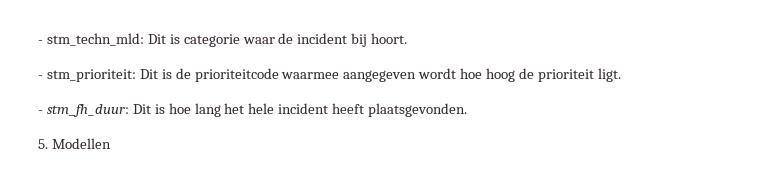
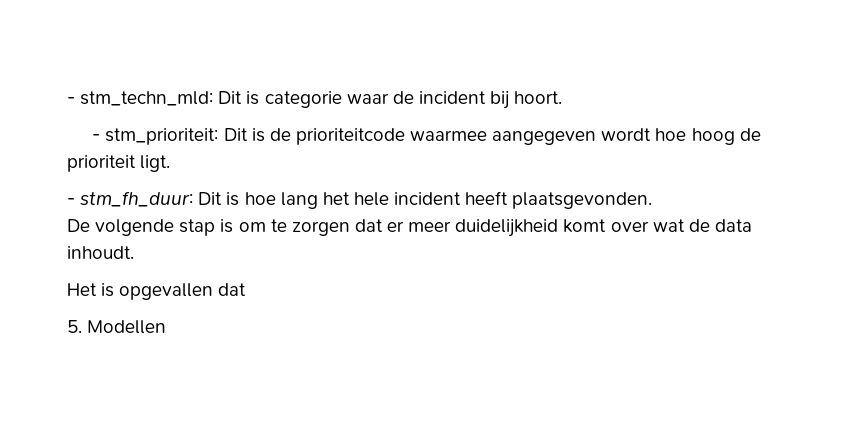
(468, 110) none -> [67,219,752,237] [67,246,134,259] [67,283,247,300] // De volgende stap is om te zorgen dat er meer duidelijkheid komt over wat de data inhoudt. // Het is opgevallen dat

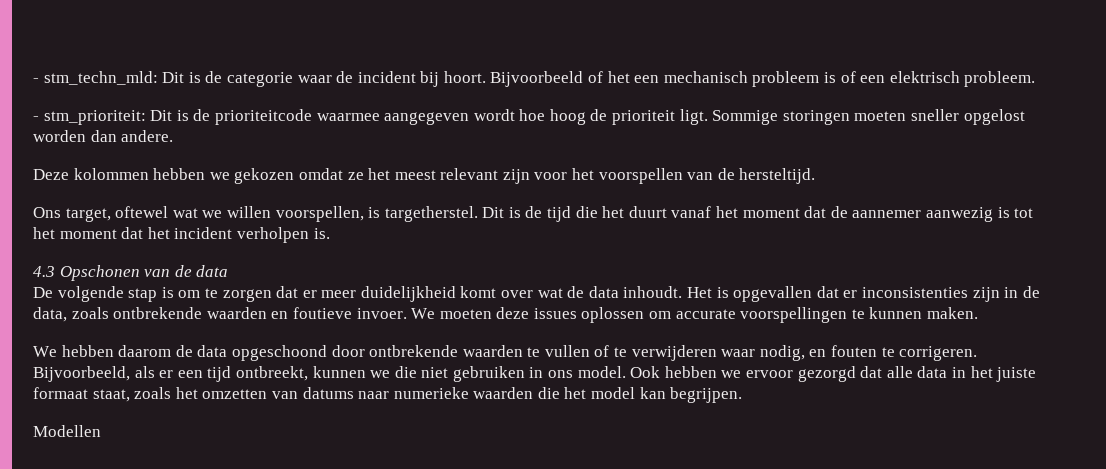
(260, 98) none -> [205,71,223,83] de
(563, 97) none -> [490,71,1036,87] Bijvoorbeeld of het een mechanisch probleem is of een elektrisch probleem.
[67,191,653,209] // - stm_fh_duur: Dit is hoe lang het hele incident heeft plaatsgevonden. -> [712,109,1025,125] [33,130,174,142] [33,168,816,184] [33,206,1034,222] [33,227,330,243] [33,265,229,281] Sommige storingen moeten sneller opgelost worden dan andere. // Deze kolommen hebben we gekozen omdat ze het meest relevant zijn voor het voorspellen van de hersteltijd. // Ons target, oftewel wat we willen voorspellen, is targetherstel. Dit is de tijd die het duurt vanaf het moment dat de aannemer aanwezig is tot het moment dat het incident verholpen is. // 4.3 Opschonen van de data
(134, 252) // -> (683, 292) none
[67,320,82,333] // 5. -> [843,286,1040,302] [33,307,979,323] [33,345,978,361] [33,366,1037,382] [33,387,743,403] er inconsistenties zijn in de data, zoals ontbrekende waarden en foutieve invoer. We moeten deze issues oplossen om accurate voorspellingen te kunnen maken. // We hebben daarom de data opgeschoond door ontbrekende waarden te vullen of te verwijderen waar nodig, en fouten te corrigeren. Bijvoorbeeld, als er een tijd ontbreekt, kunnen we die niet gebruiken in ons model. Ook hebben we ervoor gezorgd dat alle data in het juiste formaat staat, zoals het omzetten van datums naar numerieke waarden die het model kan begrijpen. //

